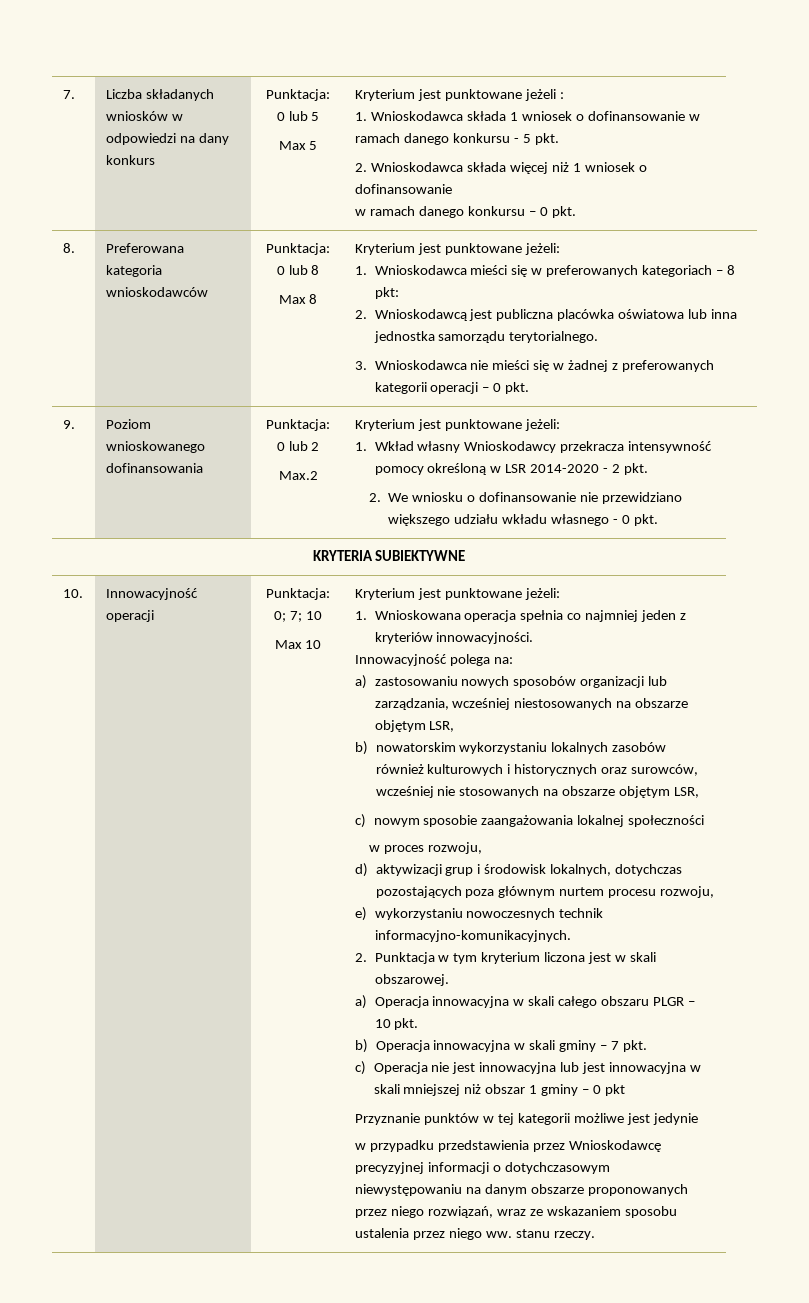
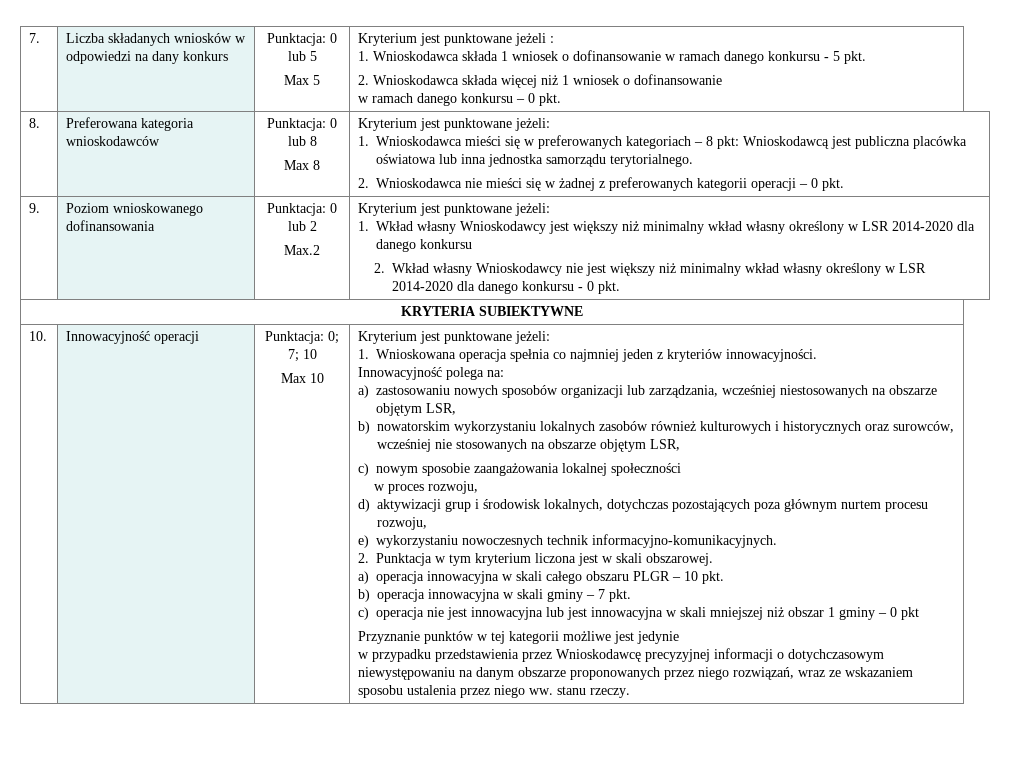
[355,310,368,319] // 2. -> (740, 142) none
[355,361,368,370] 3. -> [358,178,370,188] 2.
[560,441,713,453] [374,463,648,475] [368,492,682,504] [388,514,609,526] przekracza intensywność pomocy określoną w LSR 2014-2020 - 2 pkt. // 2. We wniosku o dofinansowanie nie przewidziano większego udziału wkładu własnego -> [549,221,976,234] [376,239,473,252] [373,263,926,276] [391,281,574,294] jest większy niż minimalny wkład własny określony w LSR 2014-2020 dla danego konkursu // 2. Wkład własny Wnioskodawcy nie jest większy niż minimalny wkład własny określony w LSR 2014-2020 dla danego konkursu
[374,996,429,1008] Operacja -> [376,571,425,584] operacja
[375,1040,430,1052] Operacja -> [377,589,426,602] operacja
[373,1062,428,1074] Operacja -> [376,607,425,620] operacja

